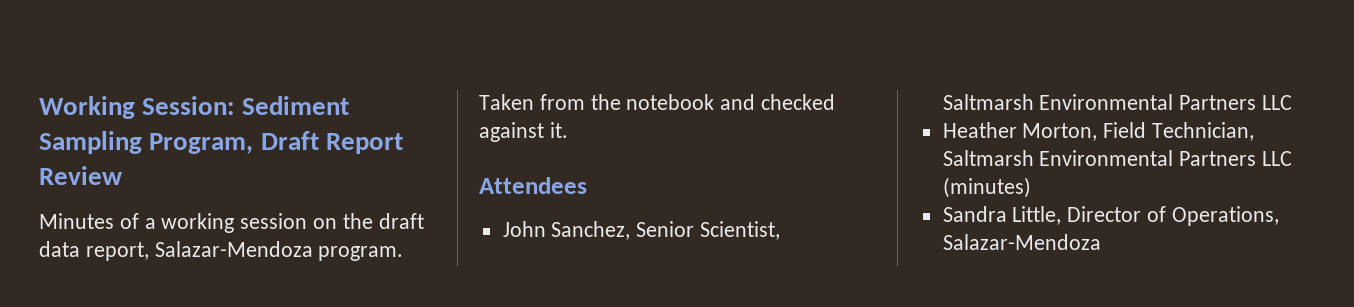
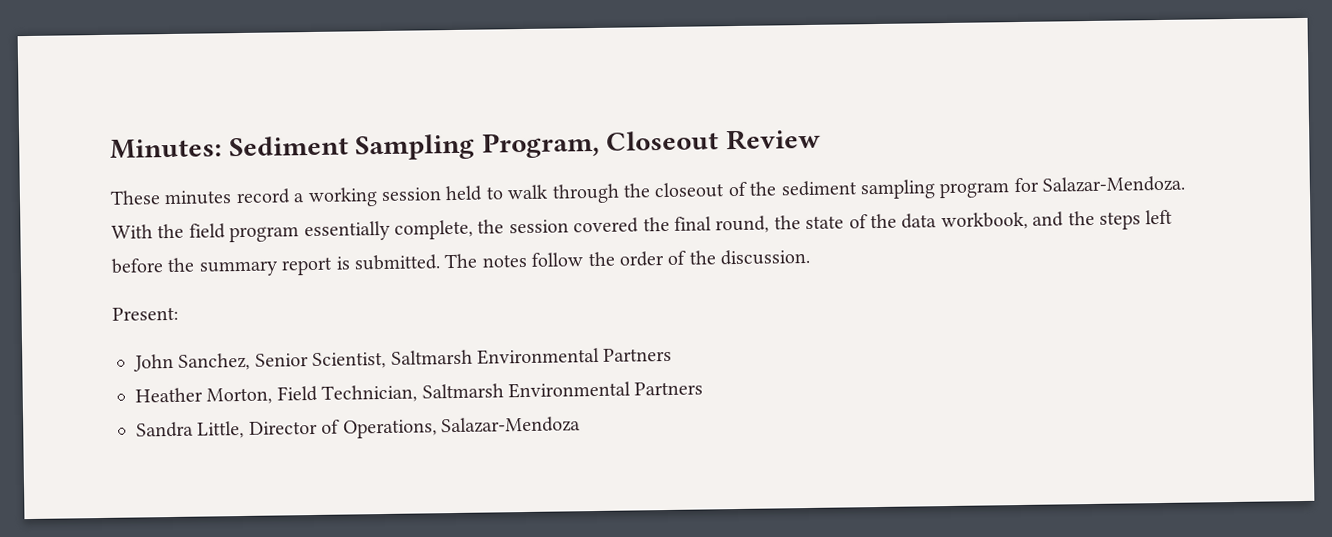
[39,96,235,119] Working Session: -> [110,138,222,159] Minutes:
[260,131,403,154] Draft Report -> [606,130,720,151] Closeout
[39,213,424,233] [39,241,404,261] [479,94,836,110] [479,122,568,142] [479,177,587,194] Minutes of a working session on the draft data report, Salazar-Mendoza program. Taken from the notebook and checked against it. // Attendees -> [110,175,1186,208] [111,209,1174,243] [111,248,811,277] [112,306,179,321] These minutes record a working session held to walk through the closeout of the sediment sampling program for Salazar-Mendoza. With the field program essentially complete, the session covered the final round, the state of the data workbook, and the steps left before the summary report is submitted. The notes follow the order of the discussion. // Present:
[1262,95,1293,110] LLC -> (673, 354) none
[1262,151,1293,166] [942,177,1031,198] LLC (minutes) -> (704, 388) none

